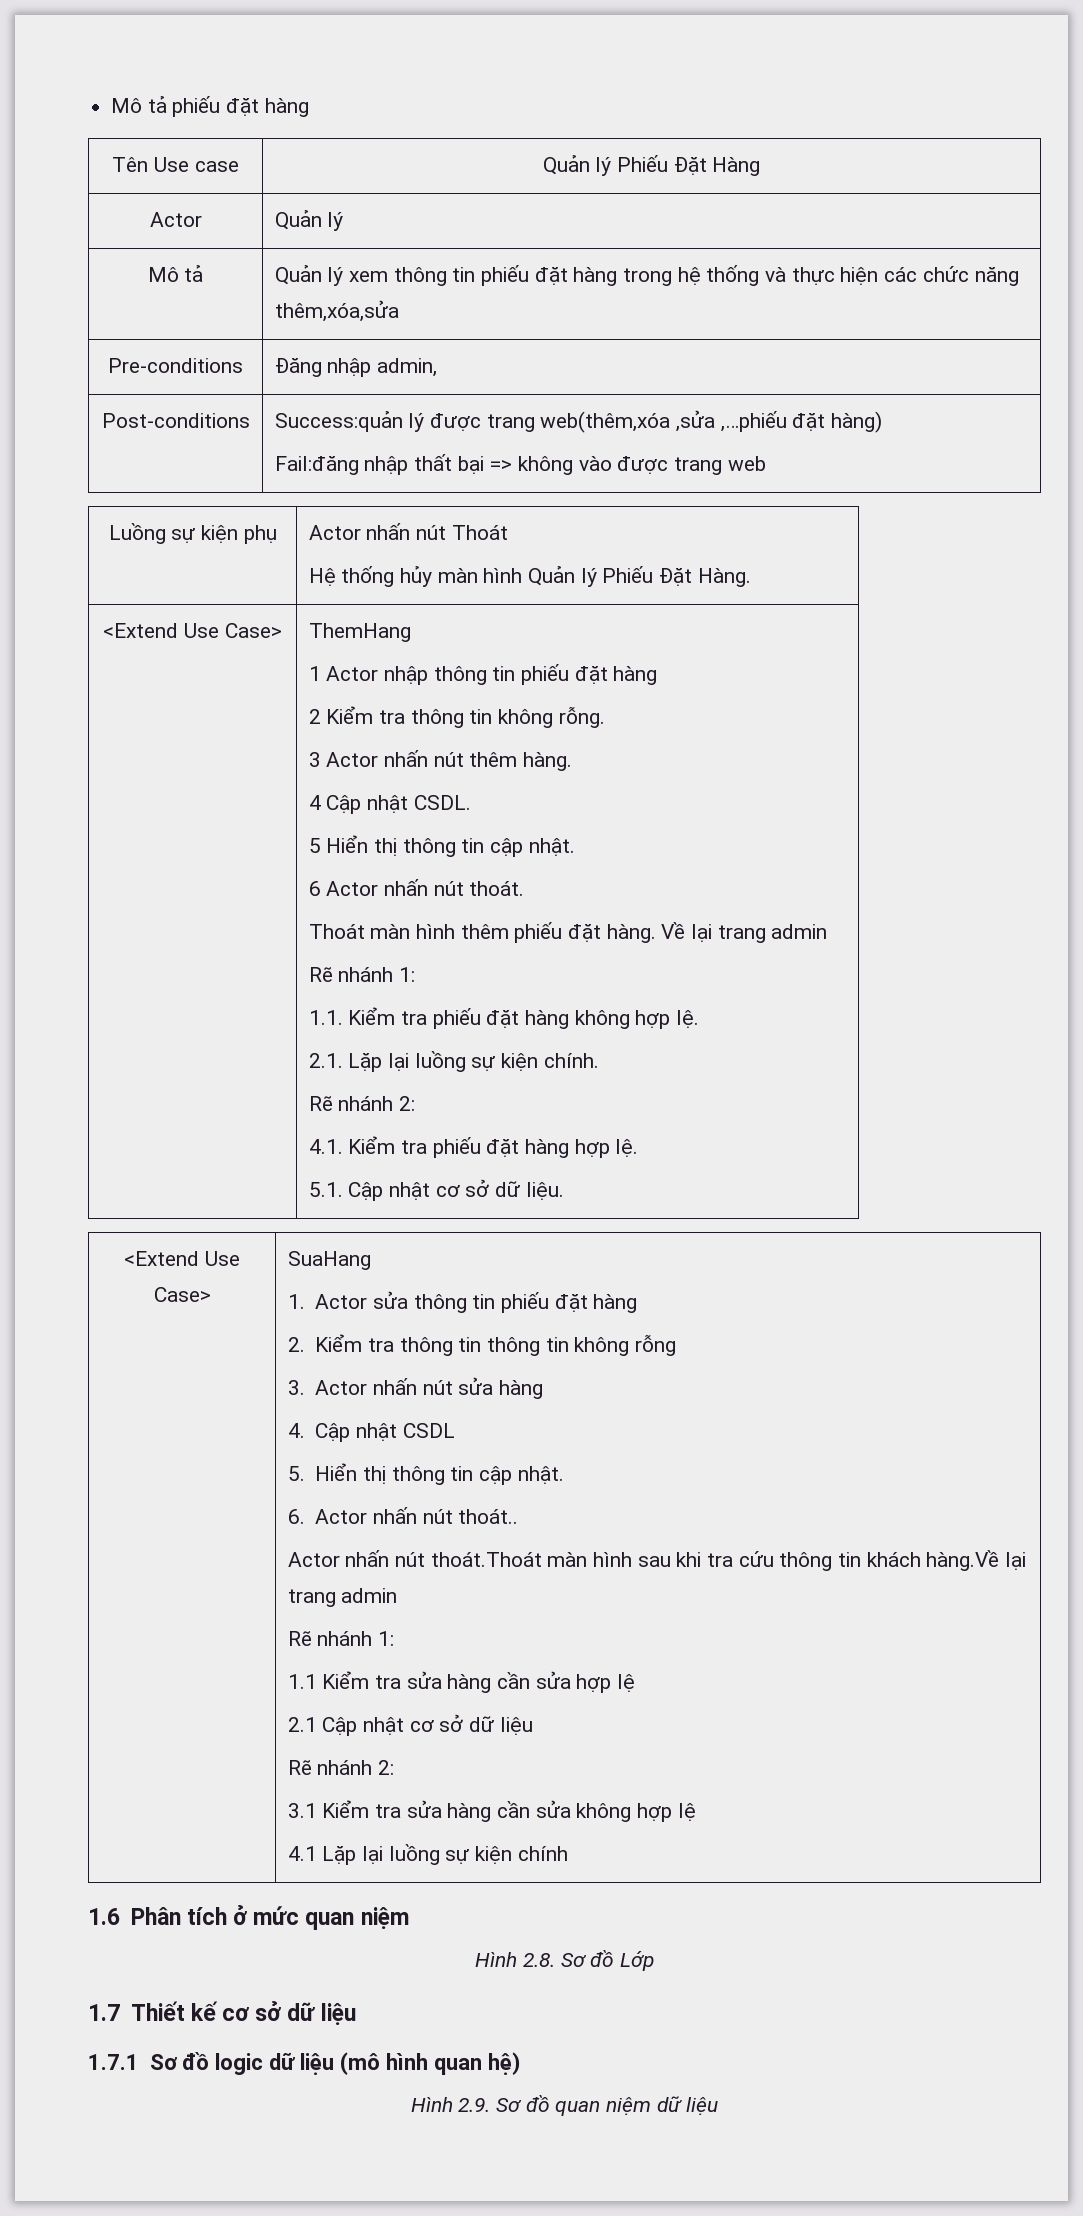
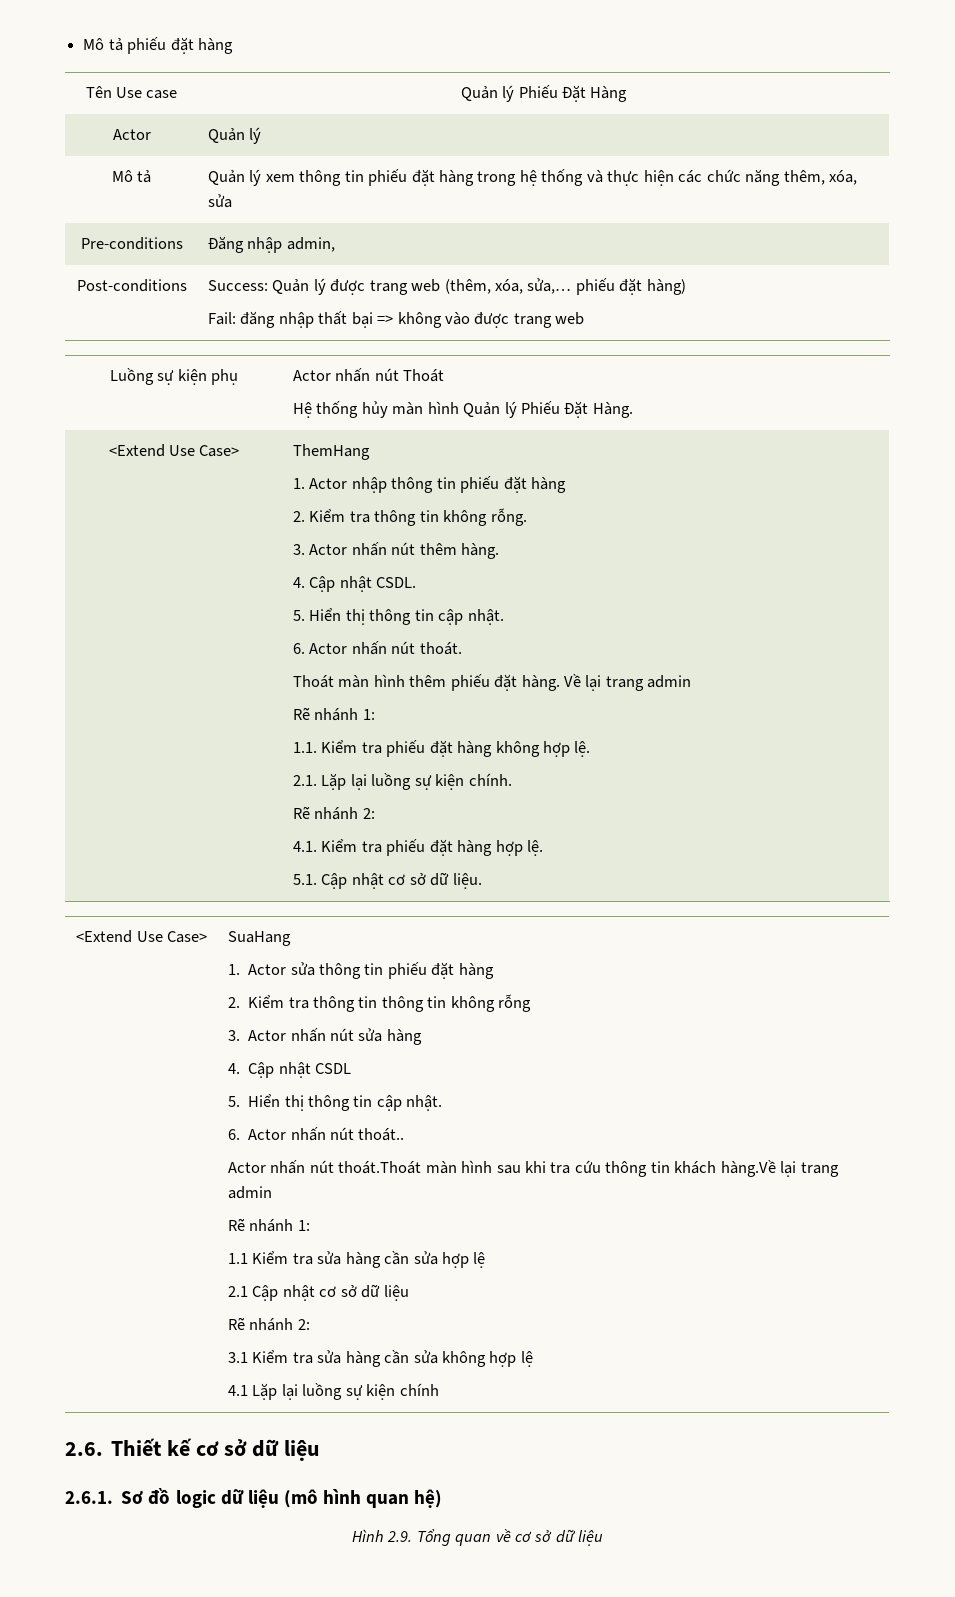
[274,300,399,322] thêm,xóa,sửa -> [783,170,858,185] [207,194,232,208] thêm, xóa, sửa
[274,411,403,432] Success:quản -> [207,279,310,294] Success: Quản
[540,410,787,433] web(thêm,xóa ,sửa ,…phiếu -> [411,278,615,295] web (thêm, xóa, sửa,… phiếu
[274,456,359,475] Fail:đăng -> [207,311,276,328] Fail: đăng
[308,666,321,681] 1 -> [292,478,305,489] 1.
[308,709,321,724] 2 -> [292,511,305,522] 2.
[308,752,321,767] 3 -> [292,544,305,555] 3.
[308,795,321,810] 4 -> [292,577,305,588] 4.
[308,835,575,857] [308,881,321,896] 5 Hiển thị thông tin cập nhật. // 6 -> [292,608,504,625] [292,643,305,654] 5. Hiển thị thông tin cập nhật. // 6.
[88,1905,409,1930] [475,1950,654,1971] [88,2004,120,2021] 1.6 Phân tích ở mức quan niệm // Hình 2.8. Sơ đồ Lớp // 1.7 -> [65,1442,103,1456] 2.6.
[88,2054,139,2070] 1.7.1 -> [65,1491,113,1504] 2.6.1.
[495,2095,652,2116] Sơ đồ quan niệm -> [416,1529,553,1546] Tổng quan về cơ sở

